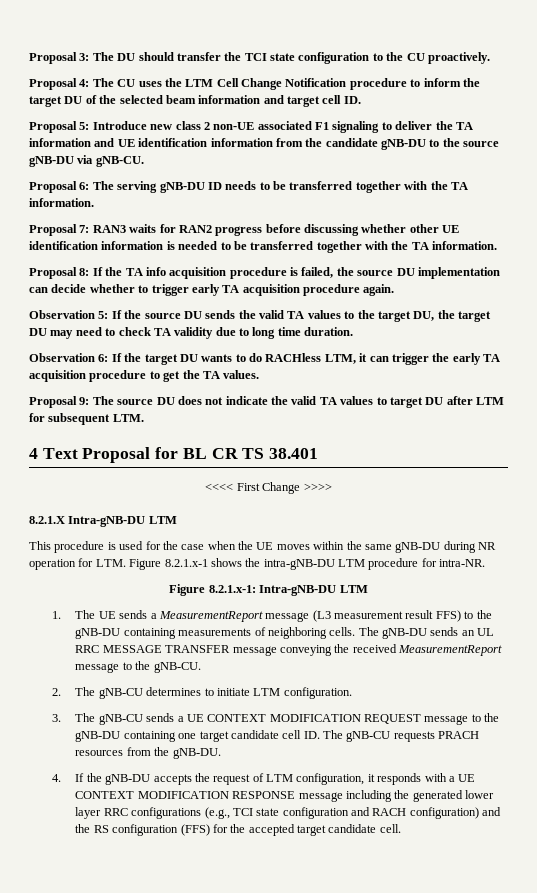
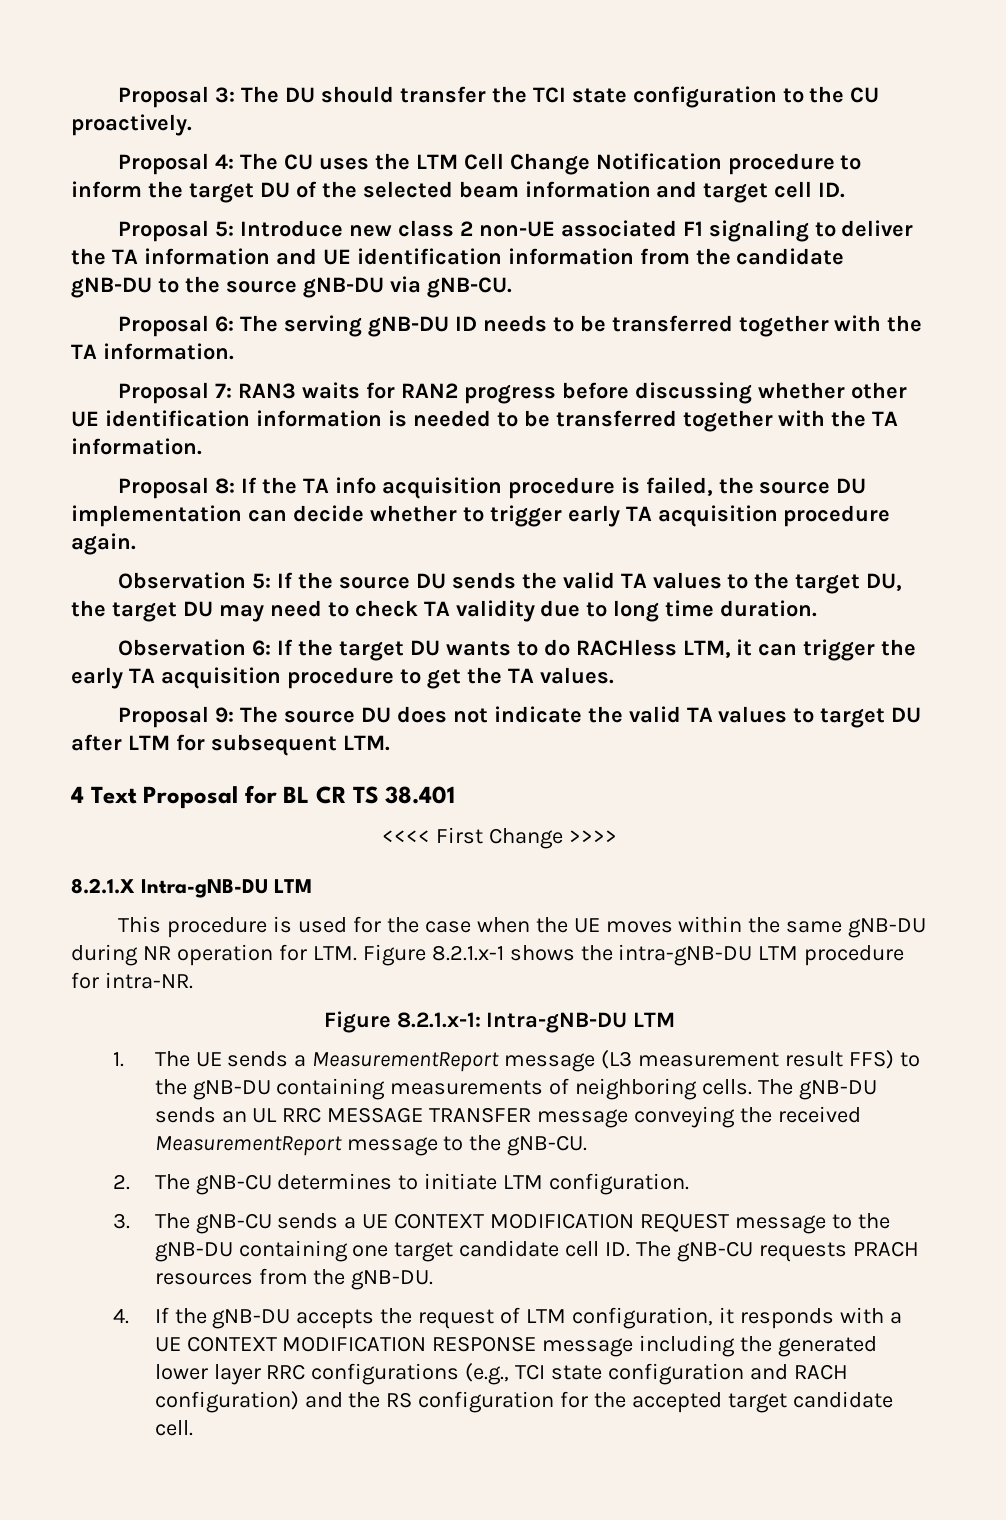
[180,824,210,836] (FFS) -> (555, 1402) none

